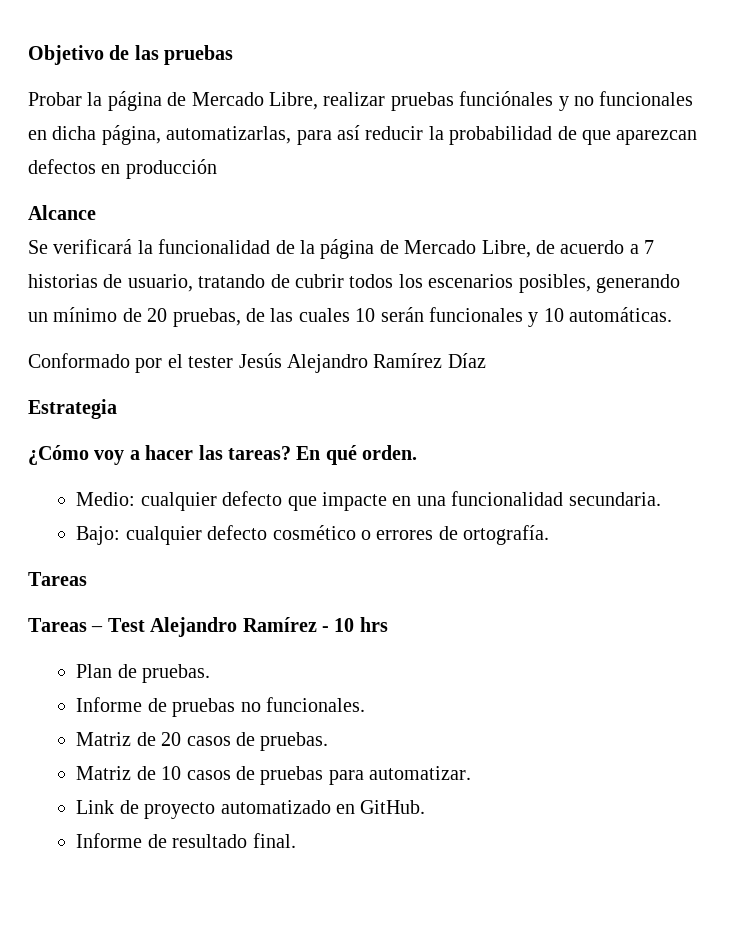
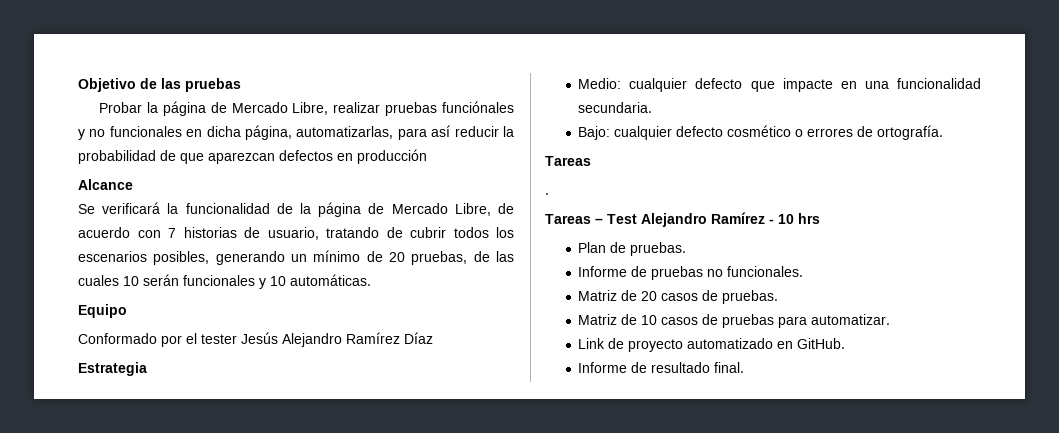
[629,244,639,254] a -> [137,230,161,238] con
(673, 314) none -> [78,304,127,318] // Equipo
[28,445,418,465] // ¿Cómo voy a hacer las tareas? En qué orden. -> (147, 369) none
(87, 579) none -> [545,193,549,195] // .

